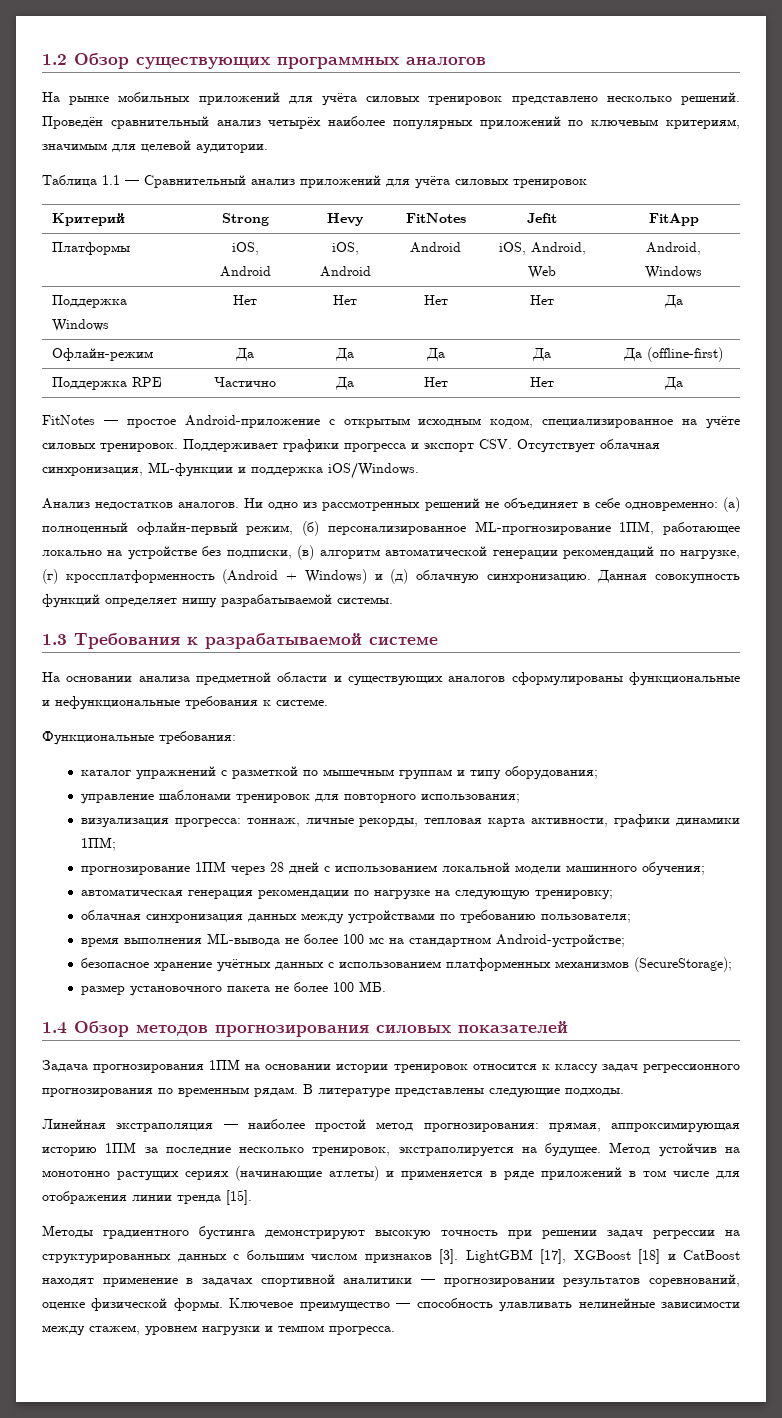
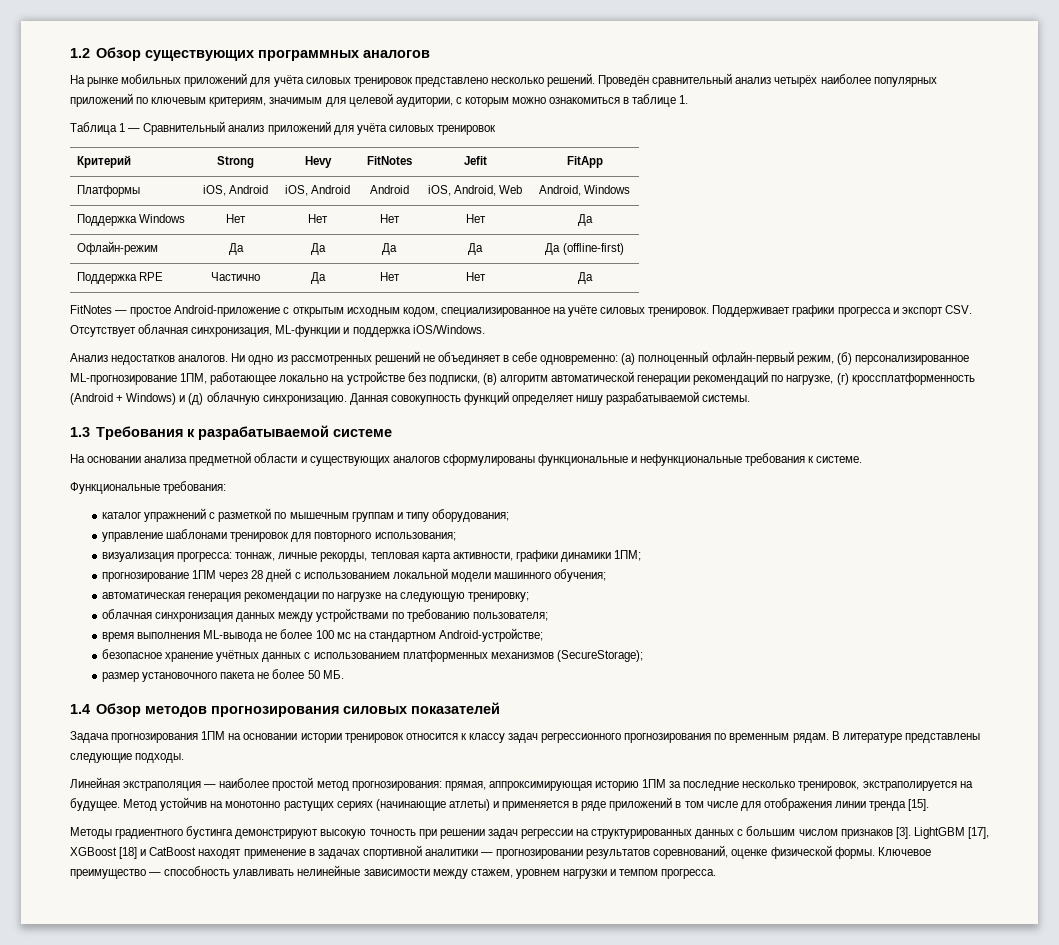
[196,144,268,154] аудитории. -> [395,94,689,107] аудитории, с которым можно ознакомиться в таблице 1.
[102,175,120,185] 1.1 -> [119,123,126,132] 1
[332,982,354,992] 100 -> [307,670,320,679] 50

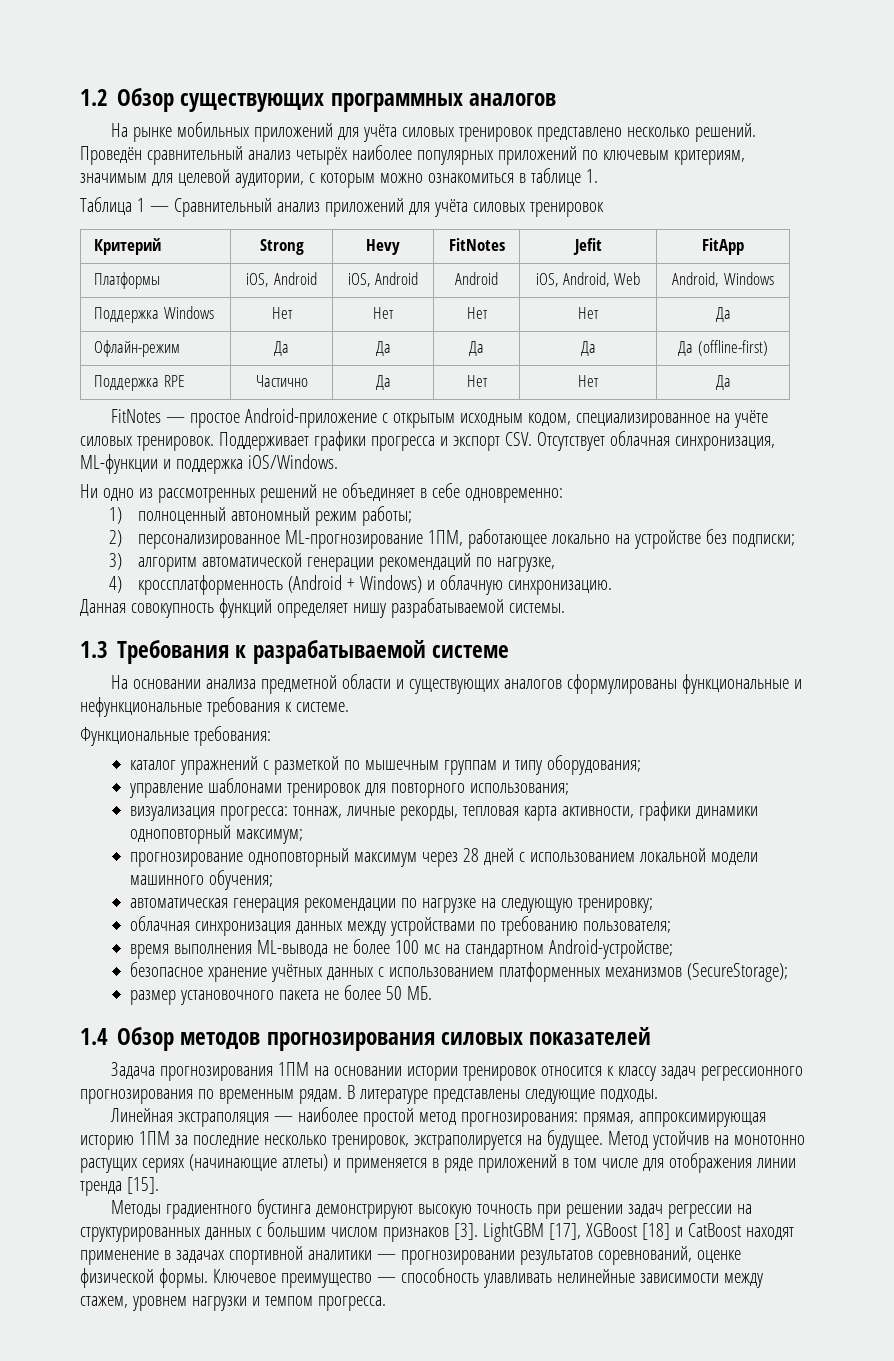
[70,353,229,365] Анализ недостатков аналогов. -> (338, 461) none
[621,351,852,365] (а) полноценный офлайн-первый режим, (б) -> [109,506,413,526] [109,530,123,547] // 1) полноценный автономный режим работы; // 2)
[428,373,497,385] подписки, (в) -> [732,534,796,547] [109,553,123,570] подписки; // 3)
[836,373,849,385] (г) -> [109,576,123,593] // 4)
[188,393,204,405] (д) -> (436, 585) none
(347, 400) none -> (613, 587) //
[614,550,642,561] 1ПМ; -> [129,825,303,844] одноповторный максимум;
[192,570,217,579] 1ПМ -> [247,848,417,867] одноповторный максимум

